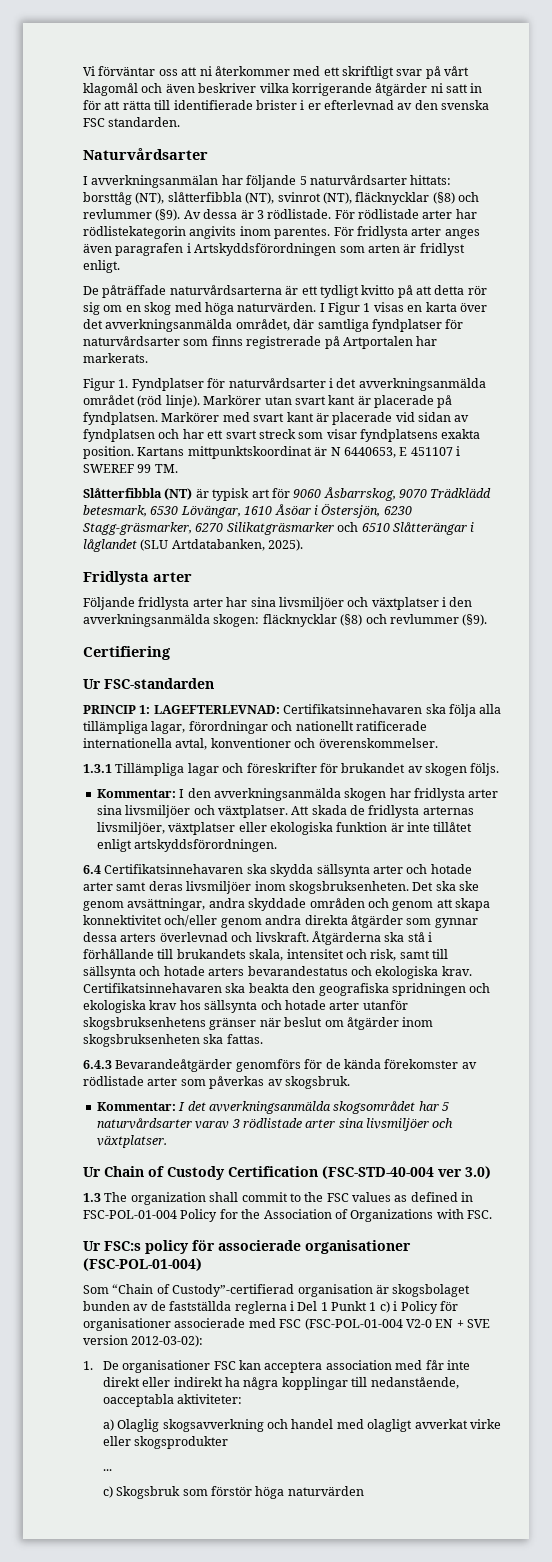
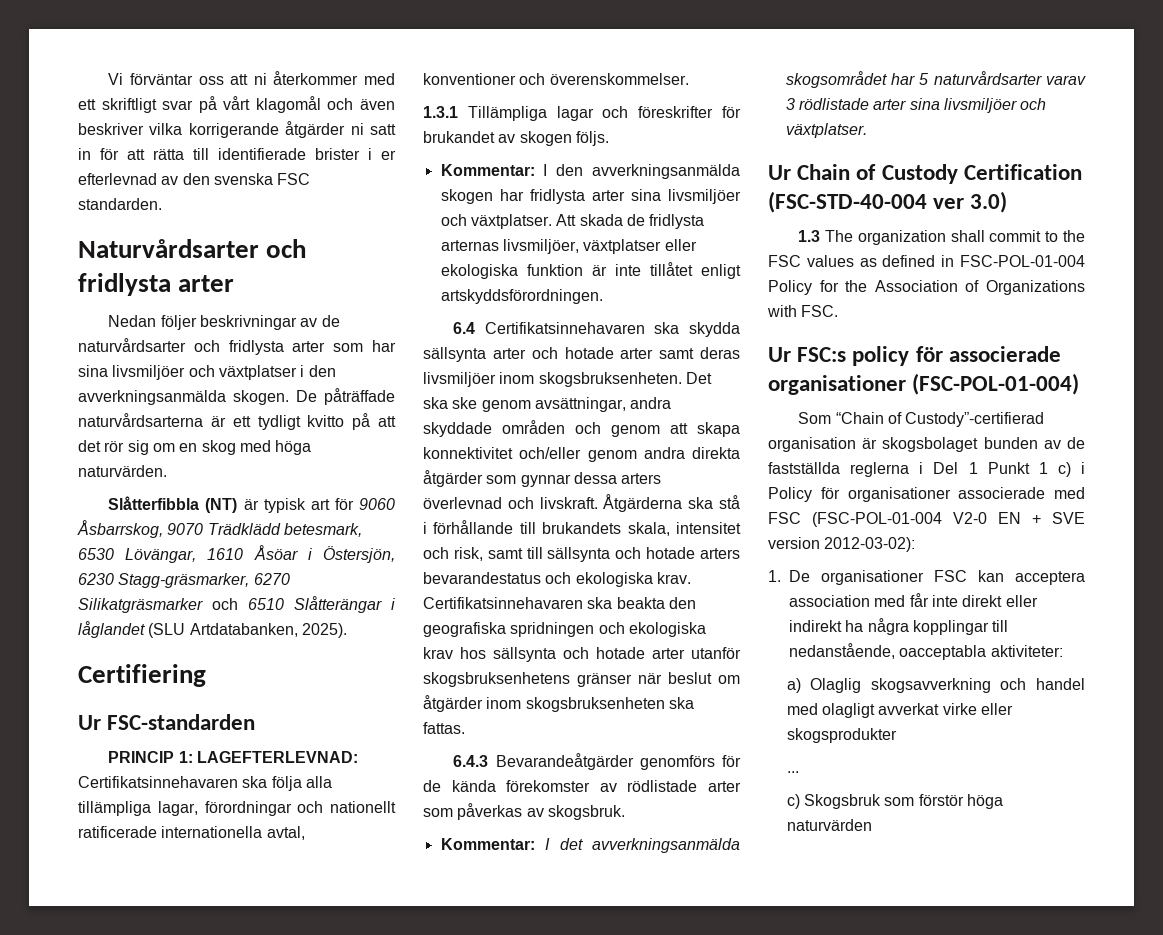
[83,175,452,188] [83,192,479,205] [83,209,477,221] [83,226,480,239] [83,243,465,256] [83,260,120,273] // I avverkningsanmälan har följande 5 naturvårdsarter hittats: borsttåg (NT), slåtterfibbla (NT), svinrot (NT), fläcknycklar (§8) och revlummer (§9). Av dessa är 3 rödlistade. För rödlistade arter har rödlistekategorin angivits inom parentes. För fridlysta arter anges även paragrafen i Artskyddsförordningen som arten är fridlyst enligt. // -> [266,239,307,258] [78,273,235,296] [108,315,340,330] [78,338,396,355] [78,365,336,380] [78,390,289,405] och fridlysta arter // Nedan följer beskrivningar av de naturvårdsarter och fridlysta arter som har sina livsmiljöer och växtplatser i den avverkningsanmälda skogen.
[434,285,465,295] detta -> [78,440,101,452] det
[319,302,487,315] [83,319,464,332] [83,336,438,349] [83,353,148,363] [83,378,486,391] [83,395,453,408] [83,412,470,425] [83,429,481,442] [83,446,460,459] [83,464,178,473] I Figur 1 visas en karta över det avverkningsanmälda området, där samtliga fyndplatser för naturvårdsarter som finns registrerade på Artportalen har markerats. // Figur 1. Fyndplatser för naturvårdsarter i det avverkningsanmälda området (röd linje). Markörer utan svart kant är placerade på fyndplatsen. Markörer med svart kant är placerade vid sidan av fyndplatsen och har ett svart streck som visar fyndplatsens exakta position. Kartans mittpunktskoordinat är N 6440653, E 451107 i SWEREF 99 TM. -> (167, 471) none
[83,571,192,585] [83,597,473,610] [83,614,488,627] // Fridlysta arter // Följande fridlysta arter har sina livsmiljöer och växtplatser i den avverkningsanmälda skogen: fläcknycklar (§8) och revlummer (§9). -> (347, 630) none

